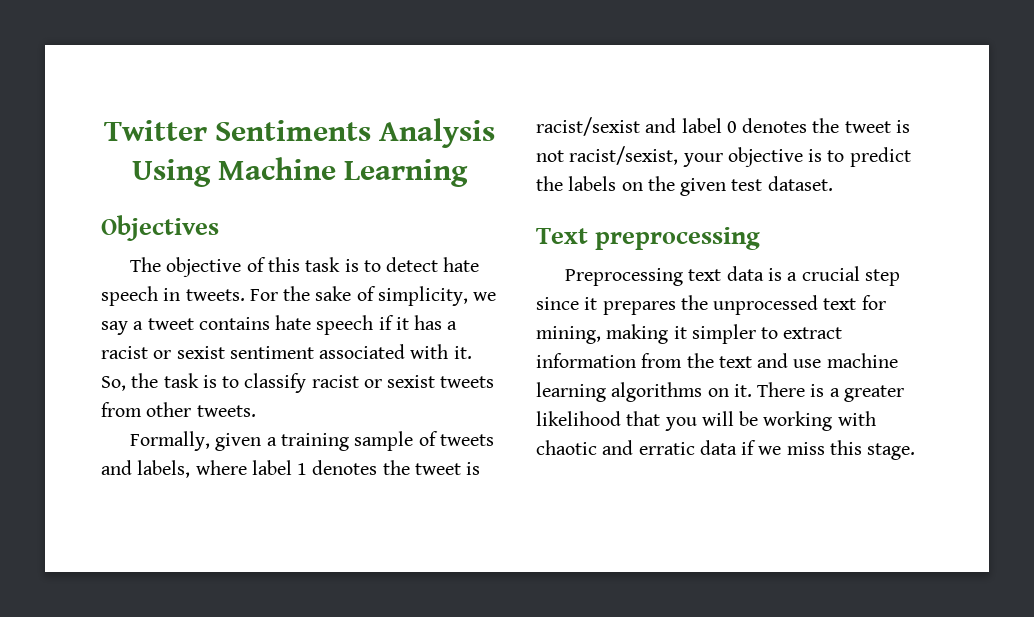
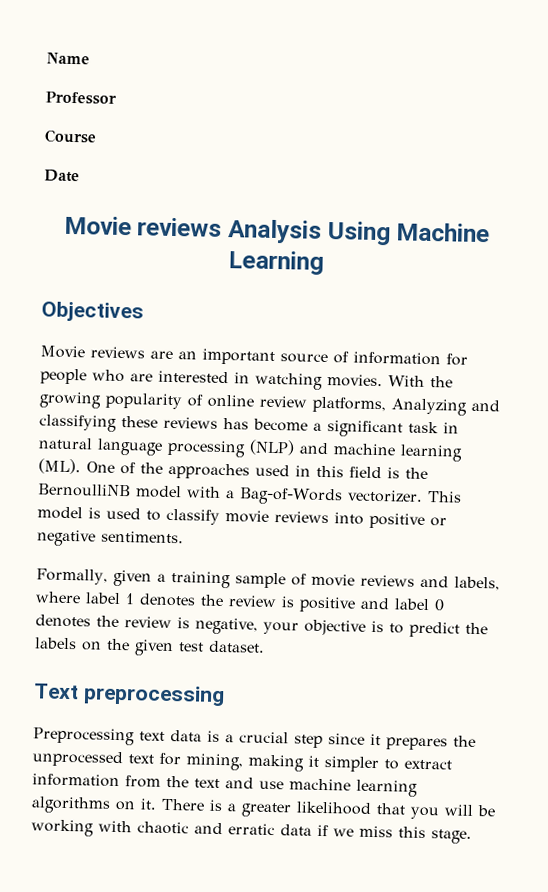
[103,120,371,141] Twitter Sentiments -> [46,52,90,65] [45,91,117,105] [44,129,97,144] [44,169,80,183] [63,215,223,237] Name // Professor // Course // Date // Movie reviews
[130,257,480,277] [101,286,497,306] [101,315,458,335] [101,344,472,359] [101,373,495,393] [101,402,256,417] The objective of this task is to detect hate speech in tweets. For the sake of simplicity, we say a tweet contains hate speech if it has a racist or sexist sentiment associated with it. So, the task is to classify racist or sexist tweets from other tweets. -> [40,345,468,366] [40,368,453,390] [39,391,500,416] [39,414,459,438] [38,437,463,462] [38,458,428,480] [37,483,462,506] [37,506,447,529] [37,529,184,547] Movie reviews are an important source of information for people who are interested in watching movies. With the growing popularity of online review platforms, Analyzing and classifying these reviews has become a significant task in natural language processing (NLP) and machine learning (ML). One of the approaches used in this field is the BernoulliNB model with a Bag-of-Words vectorizer. This model is used to classify movie reviews into positive or negative sentiments.
[439,434,494,446] tweets -> [310,573,415,587] movie reviews
[414,462,481,475] [536,117,640,136] tweet is racist/sexist -> [228,595,356,613] review is positive
[844,120,910,133] [536,146,679,165] tweet is not racist/sexist, -> [124,616,258,635] review is negative,

